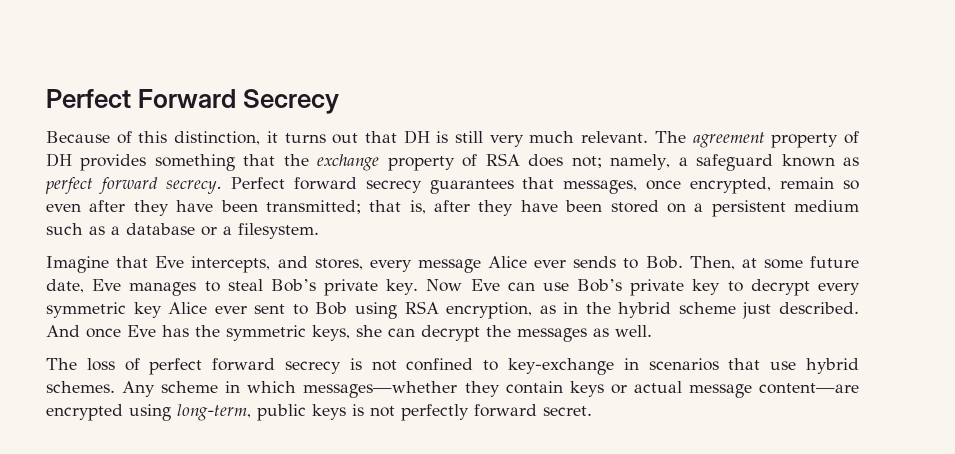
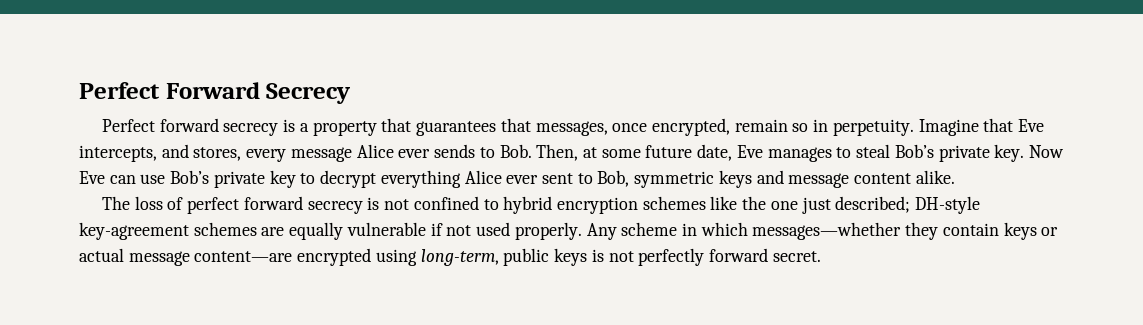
[46,130,860,148] [46,153,860,171] [45,177,422,194] Because of this distinction, it turns out that DH is still very much relevant. The agreement property of DH provides something that the exchange property of RSA does not; namely, a safeguard known as perfect forward secrecy. Perfect forward secrecy -> [102,118,412,136] Perfect forward secrecy is a property that
[46,200,859,217] [46,223,319,239] even after they have been transmitted; that is, after they have been stored on a persistent medium such as a database or a filesystem. // -> [813,119,914,136] in perpetuity.
[817,283,860,295] [46,302,162,318] every symmetric key -> [380,170,461,188] everything
[315,301,859,319] [46,325,652,342] Bob using RSA encryption, as in the hybrid scheme just described. And once Eve has the symmetric keys, she can decrypt the messages as well. -> [597,170,955,188] Bob, symmetric keys and message content alike.
[508,358,859,375] [46,381,115,393] key-exchange in scenarios that use hybrid schemes. -> [503,196,981,214] [79,222,582,240] hybrid encryption schemes like the one just described; DH-style key-agreement schemes are equally vulnerable if not used properly.

